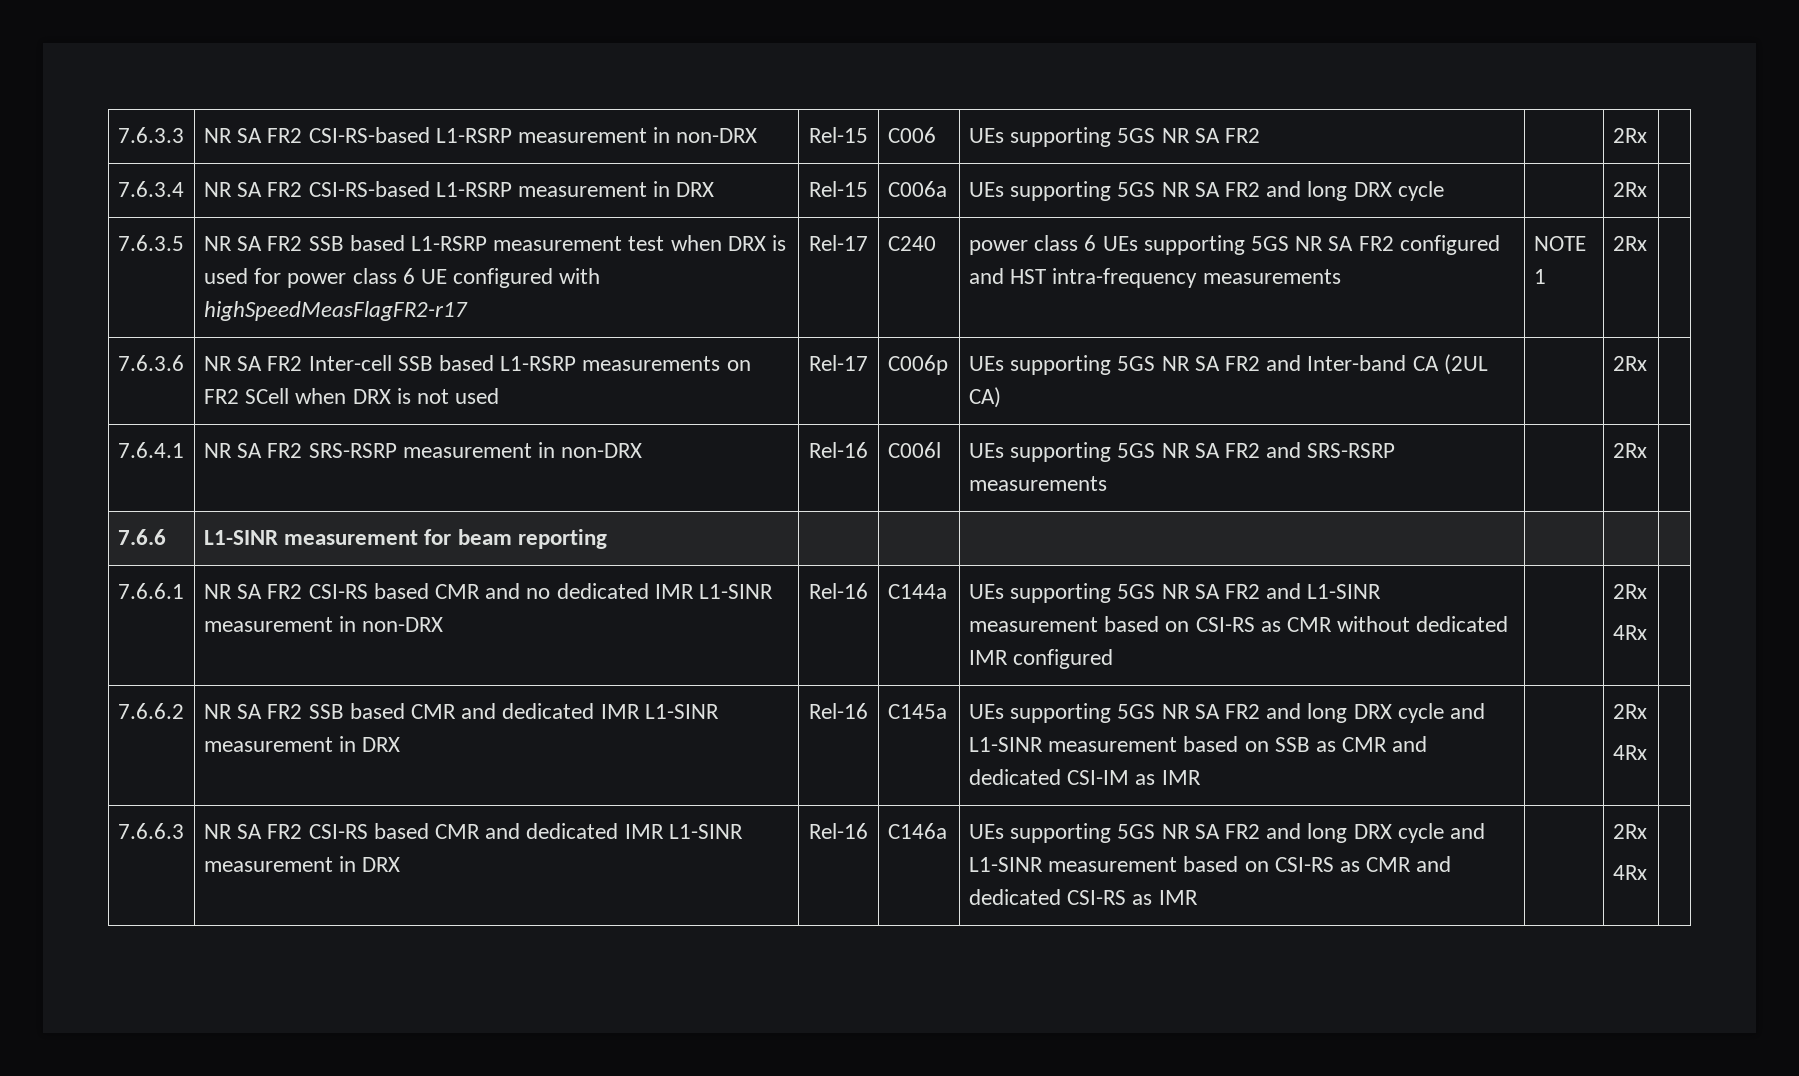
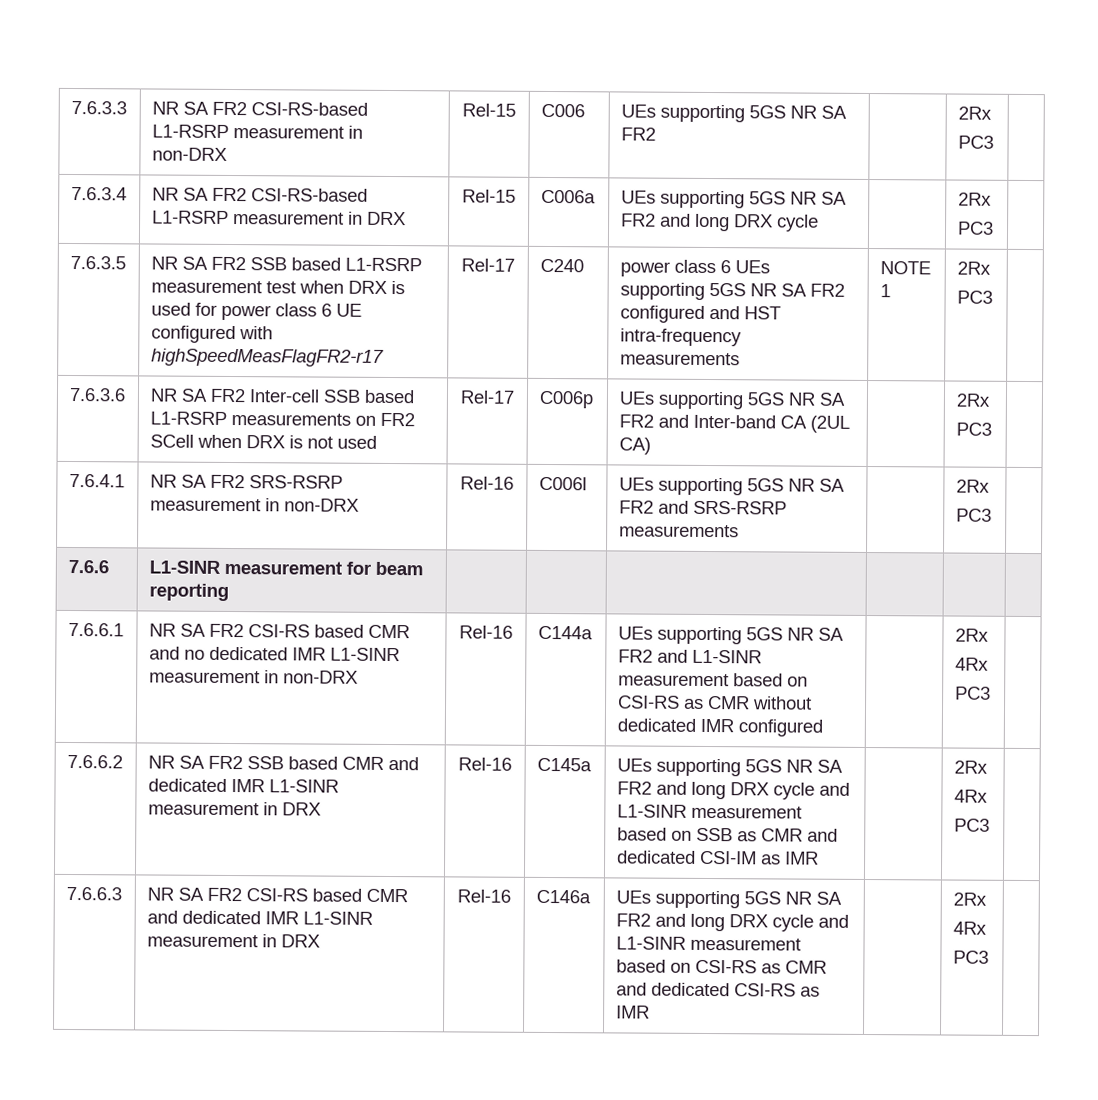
(1647, 135) none -> [957,135,994,149] // PC3
(1647, 189) none -> [956,221,994,235] // PC3
(1647, 243) none -> [956,290,993,304] // PC3
(1647, 363) none -> [955,422,992,436] // PC3
(1647, 450) none -> [955,508,992,522] // PC3
(1647, 632) none -> [954,686,991,700] // PC3
(1647, 752) none -> [953,818,990,832] // PC3
(1647, 872) none -> [952,950,989,964] // PC3

